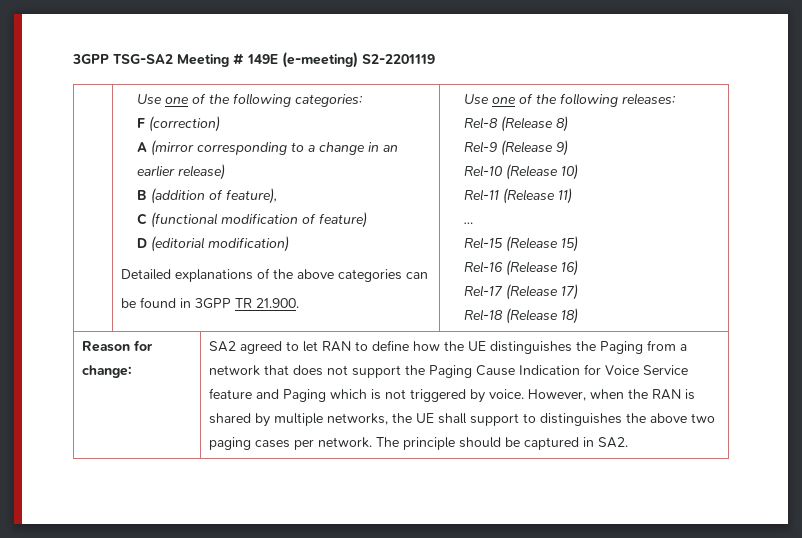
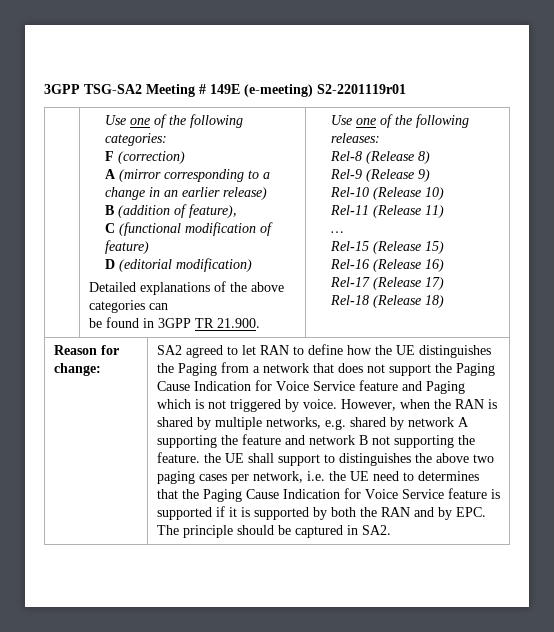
[362,54,435,64] S2-2201119 -> [317,84,406,94] S2-2201119r01
(389, 419) none -> [324,417,469,430] [156,434,475,448] [156,452,200,463] e.g. shared by network A supporting the feature and network B not supporting the feature.
[318,437,373,448] network. -> [252,471,479,483] [156,488,500,502] [156,506,486,520] network, i.e. the UE need to determines that the Paging Cause Indication for Voice Service feature is supported if it is supported by both the RAN and by EPC.

